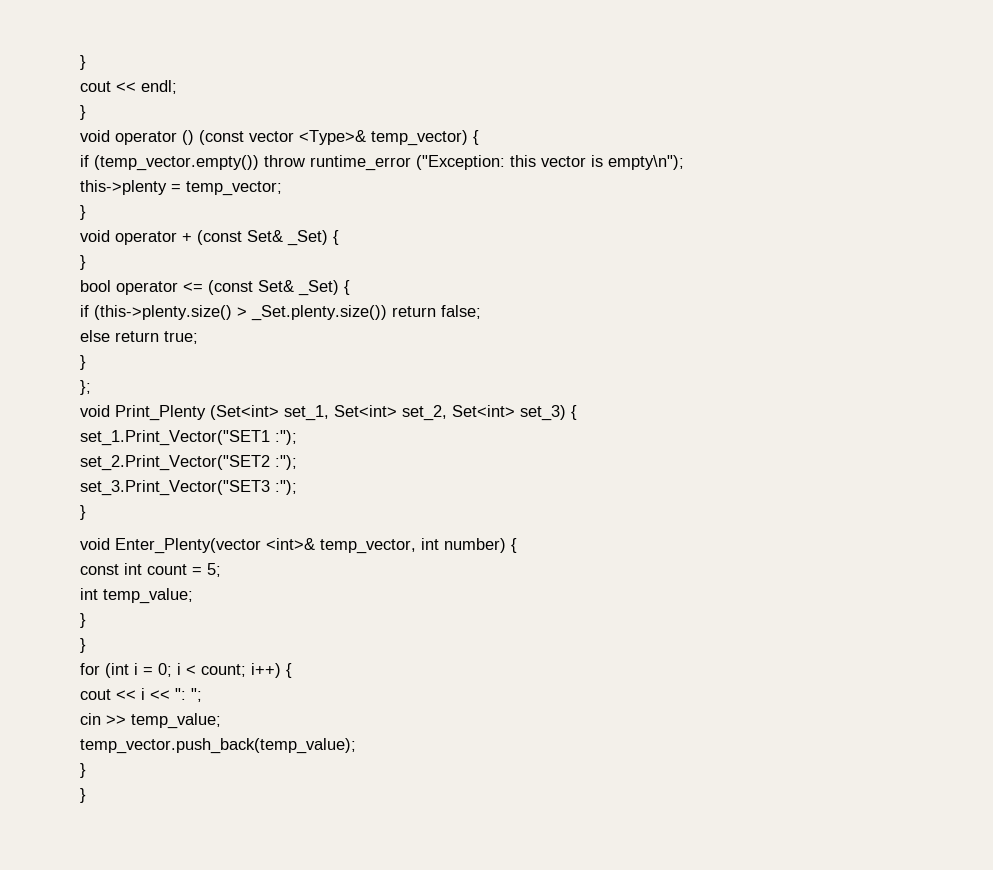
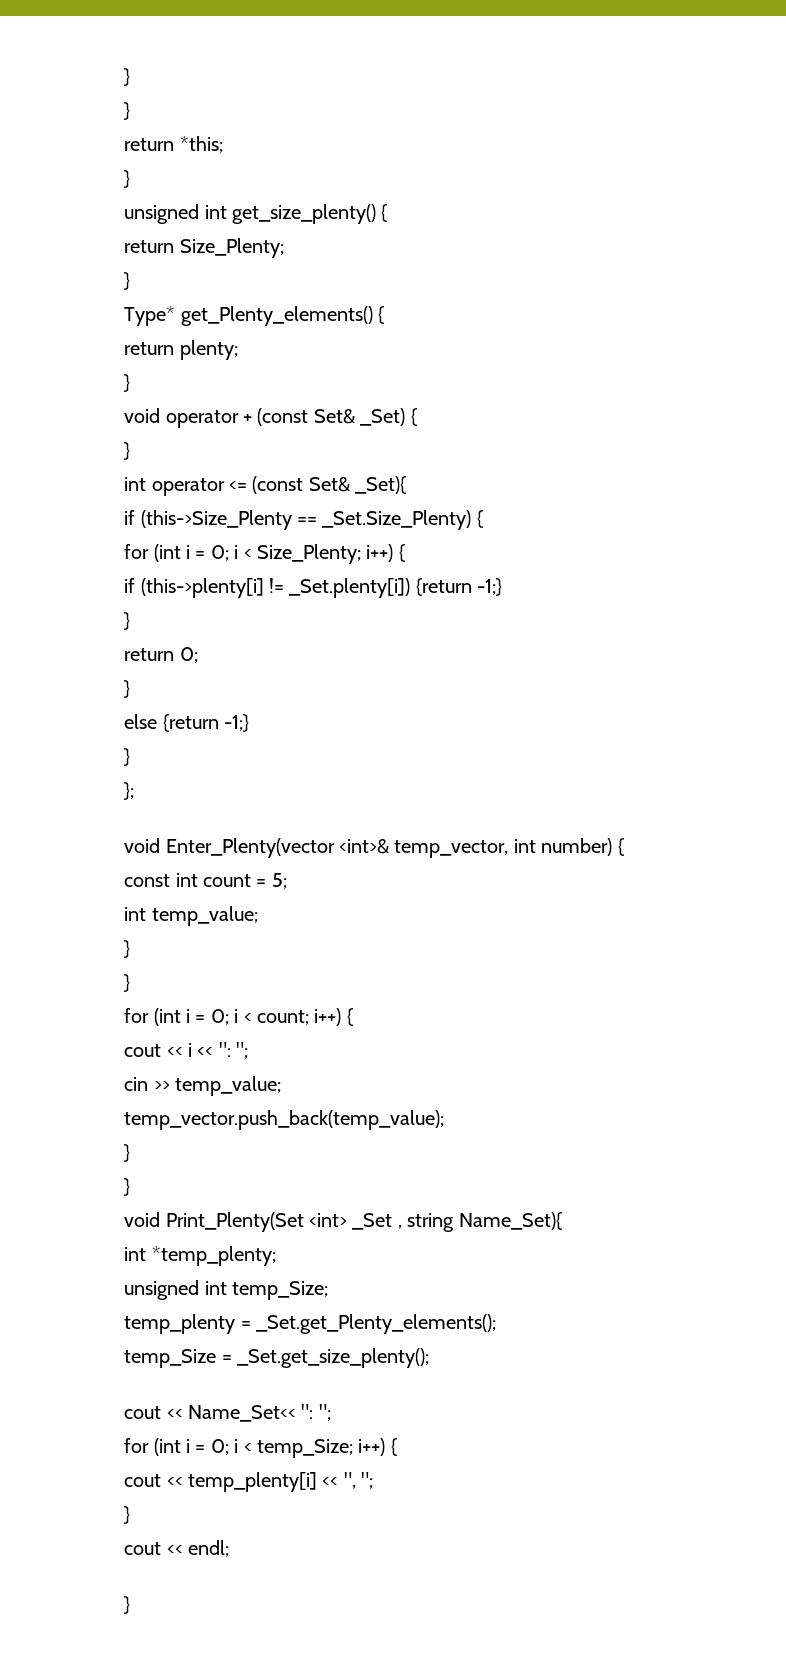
[80,55,87,70] [80,80,178,94] [80,105,87,120] [80,130,480,146] [80,155,685,171] [80,180,283,196] } // cout << endl; // } // void operator () (const vector <Type>& temp_vector) { // if (temp_vector.empty()) throw runtime_error ("Exception: this vector is empty\n"); // this->plenty = temp_vector; -> [124,68,131,86] [124,102,131,120] [124,136,223,153] [124,170,131,188] [124,204,388,224] [124,238,284,258] [124,272,131,290] [124,306,384,326] [124,340,238,360] } // } // return *this; // } // unsigned int get_size_plenty() { // return Size_Plenty; // } // Type* get_Plenty_elements() { // return plenty;
[80,280,112,292] bool -> [124,477,147,491] int
[298,280,351,296] [80,305,482,321] _Set) { // if (this->plenty.size() > _Set.plenty.size()) return false; -> [355,476,407,494] [124,510,483,530] [124,544,405,564] [124,578,503,598] [124,612,131,630] [124,647,198,663] [124,680,131,698] _Set){ // if (this->Size_Plenty == _Set.Size_Plenty) { // for (int i = 0; i < Size_Plenty; i++) { // if (this->plenty[i] != _Set.plenty[i]) {return -1;} // } // return 0; // }
[115,331,199,344] return true; -> [162,714,249,732] {return -1;}
[80,405,578,421] [80,430,298,446] [80,455,298,471] [80,480,298,496] [80,505,87,520] // void Print_Plenty (Set<int> set_1, Set<int> set_2, Set<int> set_3) { // set_1.Print_Vector("SET1 :"); // set_2.Print_Vector("SET2 :"); // set_3.Print_Vector("SET3 :"); // } -> (135, 791) none
(87, 795) none -> [124,1212,562,1232] [124,1246,276,1266] [124,1280,328,1300] [124,1314,496,1334] [124,1348,429,1368] [124,1404,331,1422] [124,1438,397,1458] [124,1472,374,1492] [124,1506,131,1524] [124,1540,229,1557] [124,1596,131,1614] // void Print_Plenty(Set <int> _Set , string Name_Set){ // int *temp_plenty; // unsigned int temp_Size; // temp_plenty = _Set.get_Plenty_elements(); // temp_Size = _Set.get_size_plenty(); // cout << Name_Set<< ": "; // for (int i = 0; i < temp_Size; i++) { // cout << temp_plenty[i] << ", "; // } // cout << endl; // }

